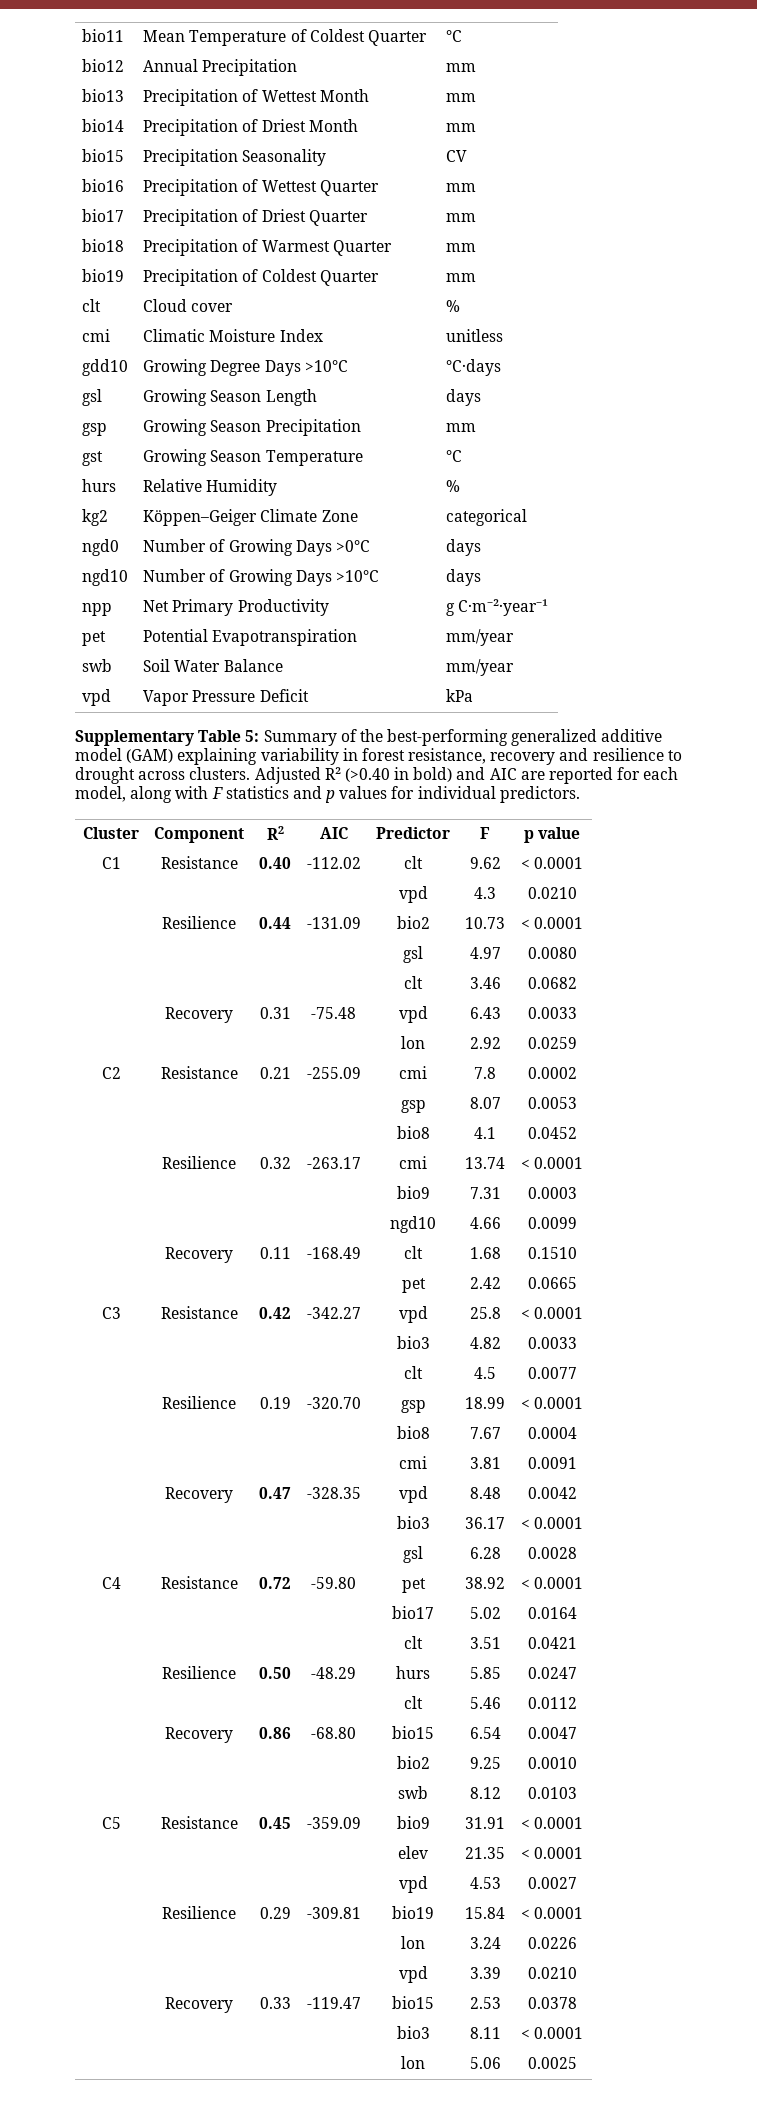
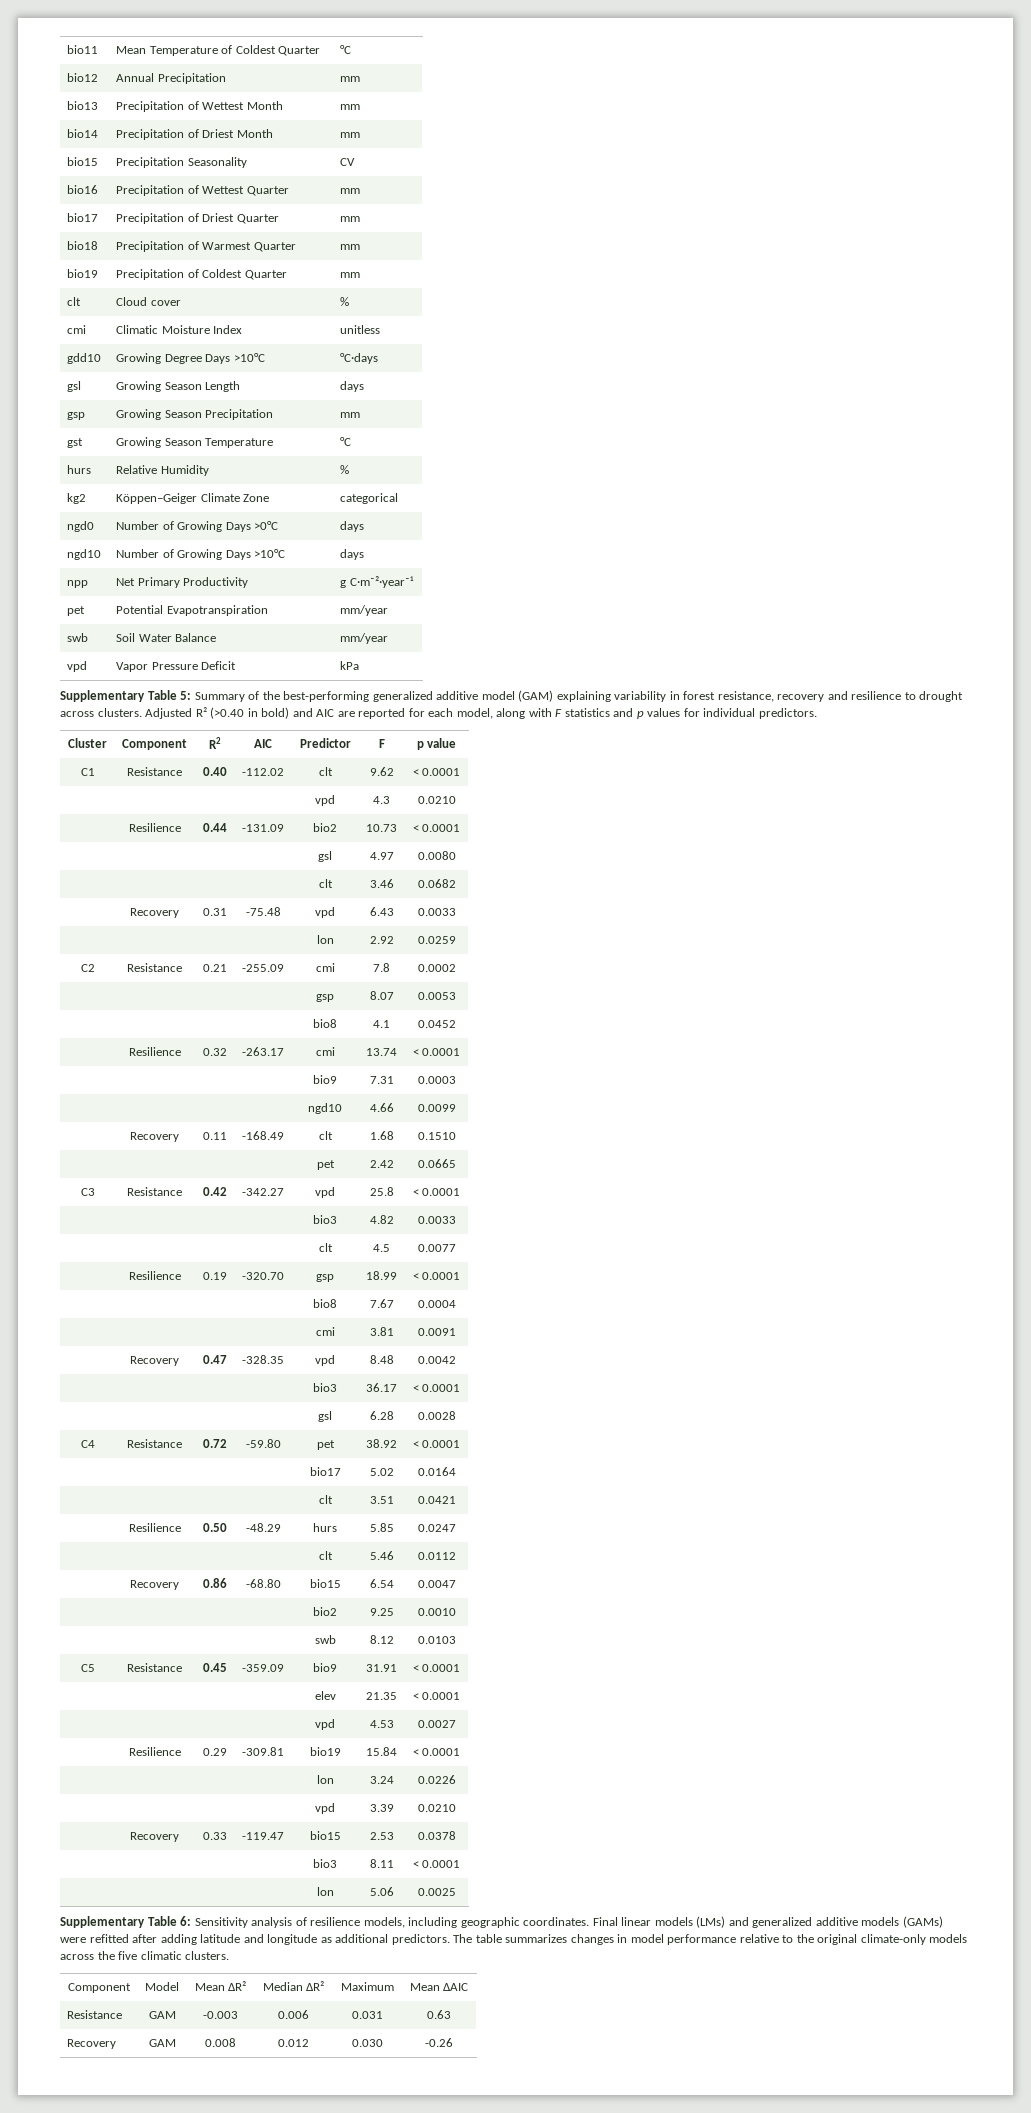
(577, 2063) none -> [60,1916,943,1928] [60,1934,968,1945] [60,1951,230,1960] [68,1983,131,1993] [145,1982,179,1991] [194,1981,247,1991] [262,1981,325,1991] [340,1982,394,1991] [409,1983,469,1991] [67,2010,123,2019] [148,2011,176,2019] [203,2011,238,2019] [278,2010,309,2019] [351,2011,383,2019] [427,2010,451,2019] [67,2039,117,2049] [148,2039,176,2047] [205,2038,236,2047] [278,2039,309,2047] [351,2039,383,2047] [425,2038,453,2047] // Supplementary Table 6: Sensitivity analysis of resilience models, including geographic coordinates. Final linear models (LMs) and generalized additive models (GAMs) were refitted after adding latitude and longitude as additional predictors. The table summarizes changes in model performance relative to the original climate-only models across the five climatic clusters. // Component | Model | Mean ΔR² | Median ΔR² | Maximum | Mean ΔAIC // Resistance | GAM | -0.003 | 0.006 | 0.031 | 0.63 // Recovery | GAM | 0.008 | 0.012 | 0.030 | -0.26

